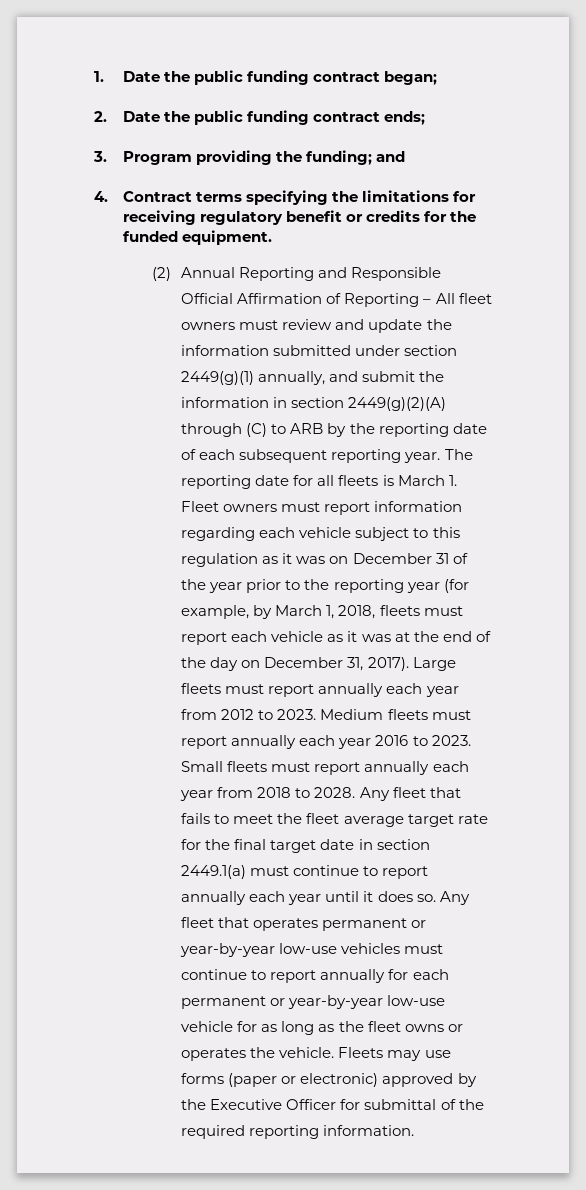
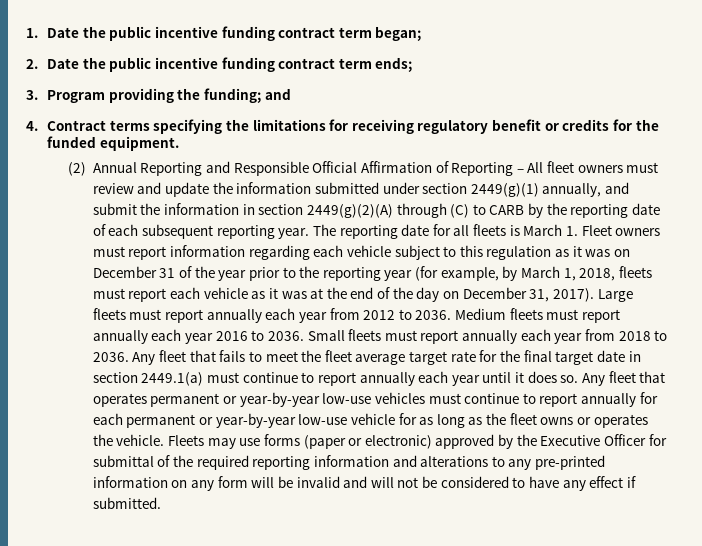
[247,70,381,85] funding contract -> [154,26,372,41] incentive funding contract term
[247,110,381,125] funding contract -> [154,57,372,72] incentive funding contract term
[290,423,324,434] ARB -> [489,205,525,215] CARB
[277,709,317,720] 2023. -> [415,310,452,320] 2036.
[431,735,471,746] 2023. -> [267,331,304,341] 2036.
[314,787,356,798] 2028. -> [92,352,129,362] 2036.
[323,1125,415,1136] information. -> [313,455,606,470] [92,476,636,491] [92,497,161,509] information and alterations to any pre-printed information on any form will be invalid and will not be considered to have any effect if submitted.

